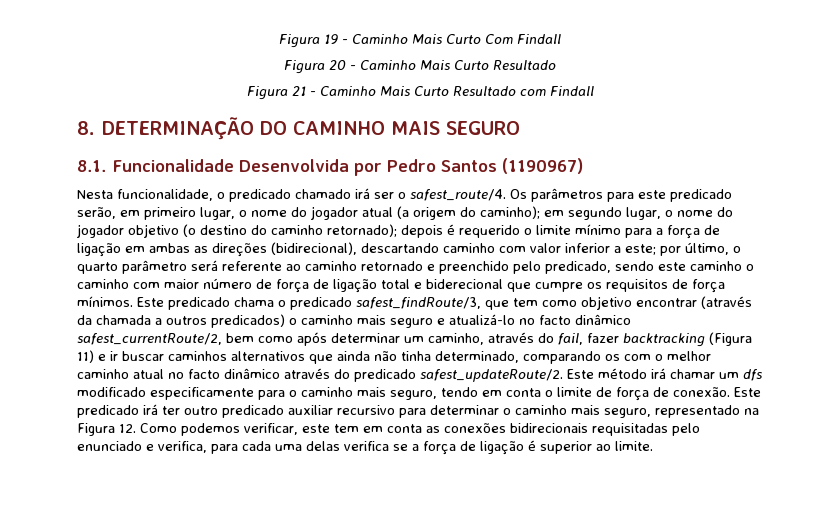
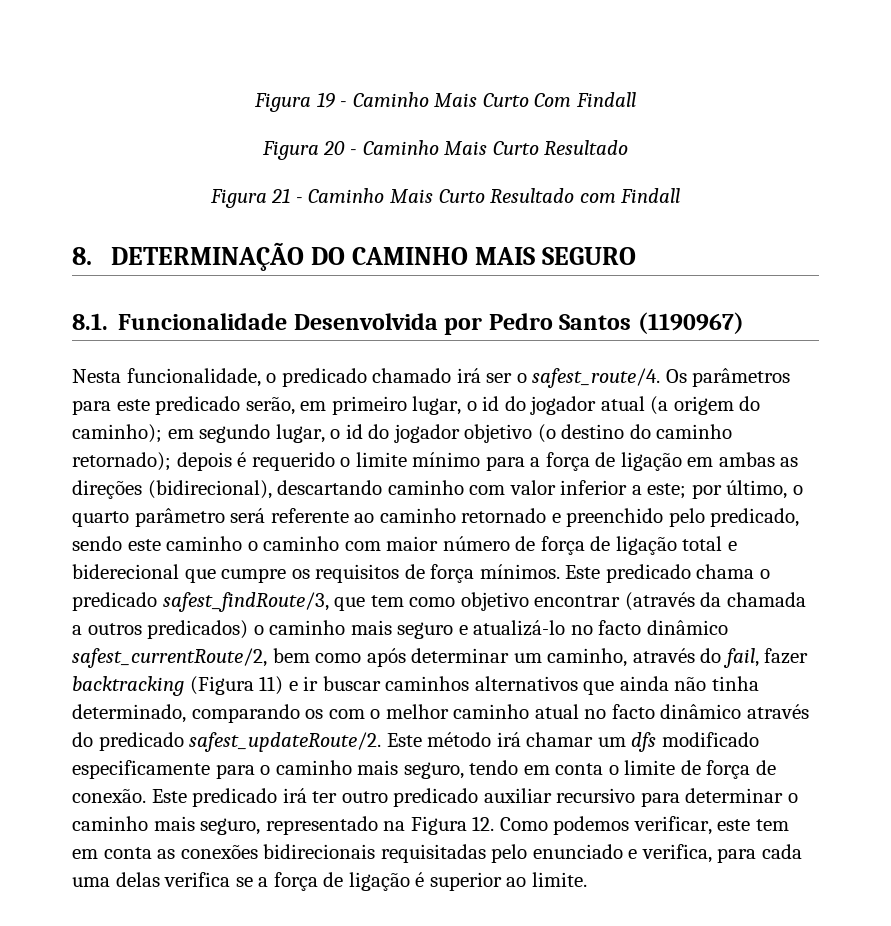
[251,210,287,217] nome -> [482,396,500,411] id
[677,210,713,217] nome -> [345,424,363,439] id

